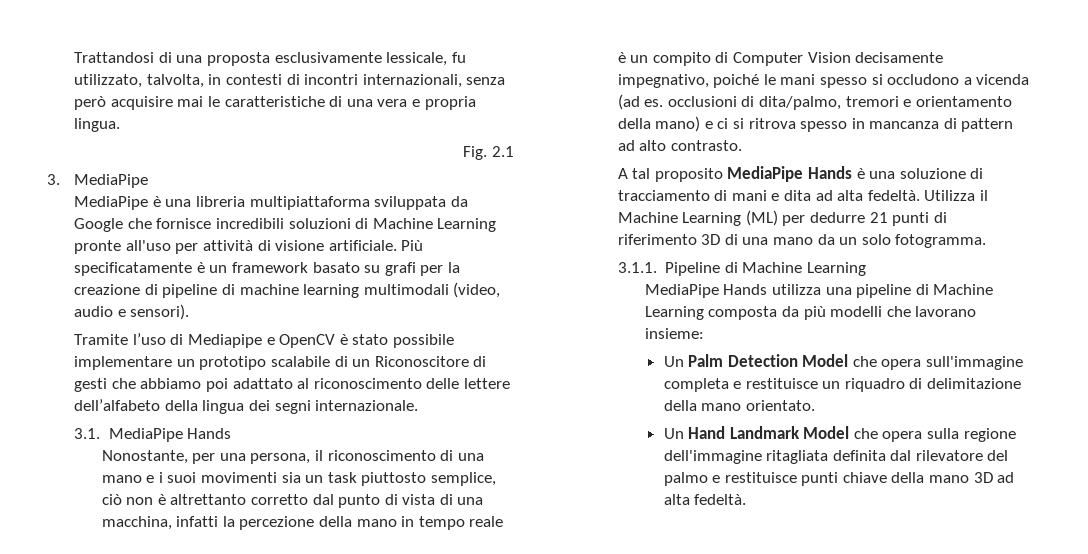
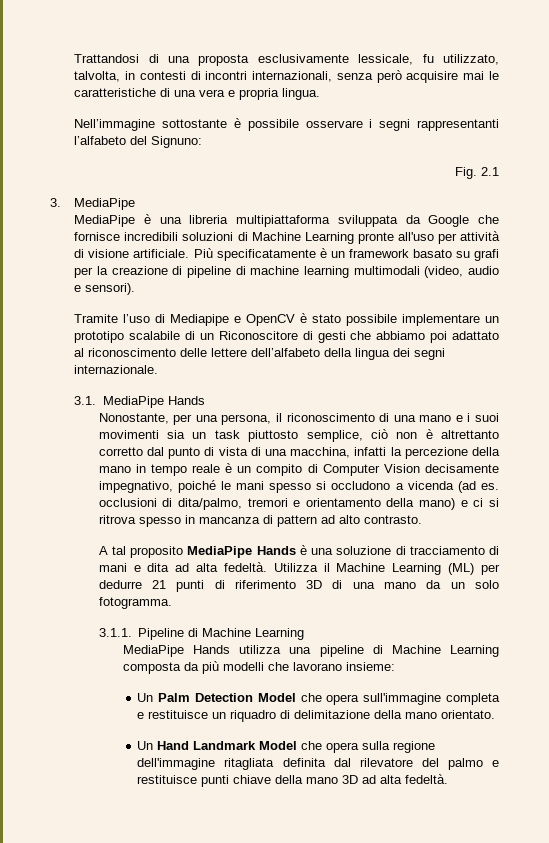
(121, 125) none -> [74,118,499,131] [74,136,203,148] // Nell’immagine sottostante è possibile osservare i segni rappresentanti l’alfabeto del Signuno:

